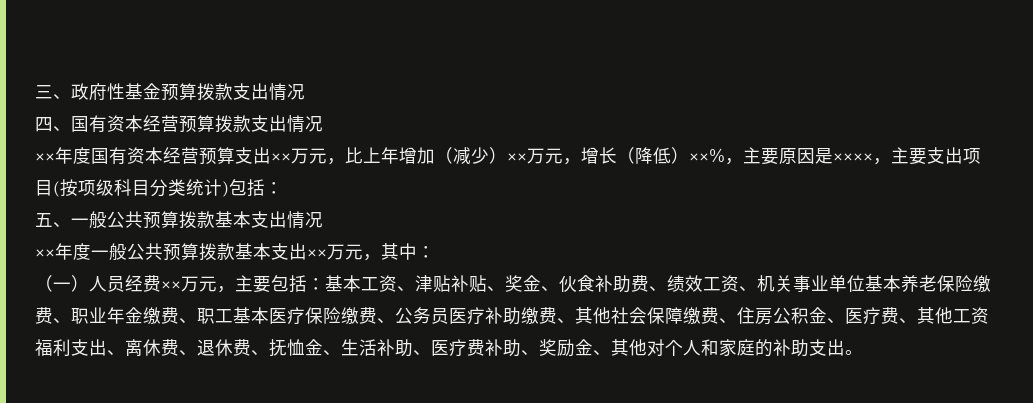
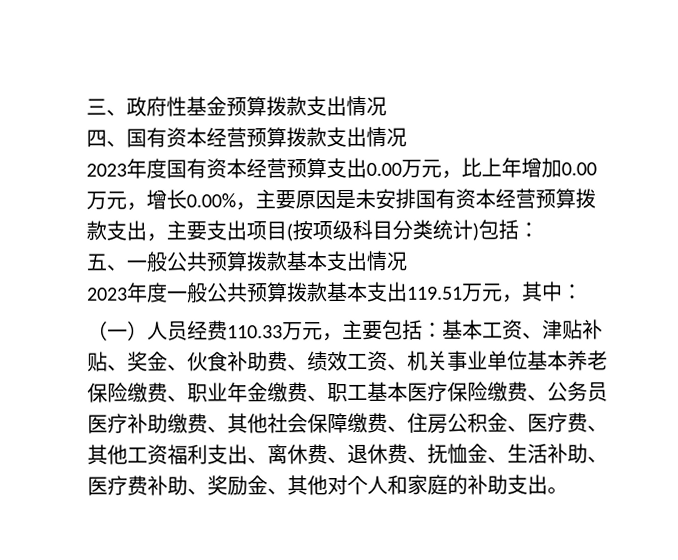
[35,153,55,162] ×× -> [86,163,127,177] 2023
[271,153,291,162] ×× -> [366,162,402,176] 0.00
[435,147,873,165] （减少）××万元，增长（降低）××%，主要原因是×××× -> [561,162,597,176] [86,188,596,211] [86,220,147,241] 0.00万元，增长0.00%，主要原因是未安排国有资本经营预算拨款支出
[35,249,55,258] ×× -> [87,287,128,301] 2023
[307,249,327,258] ×× -> [407,286,463,300] 119.51
[161,281,181,290] ×× -> [227,325,283,339] 110.33

